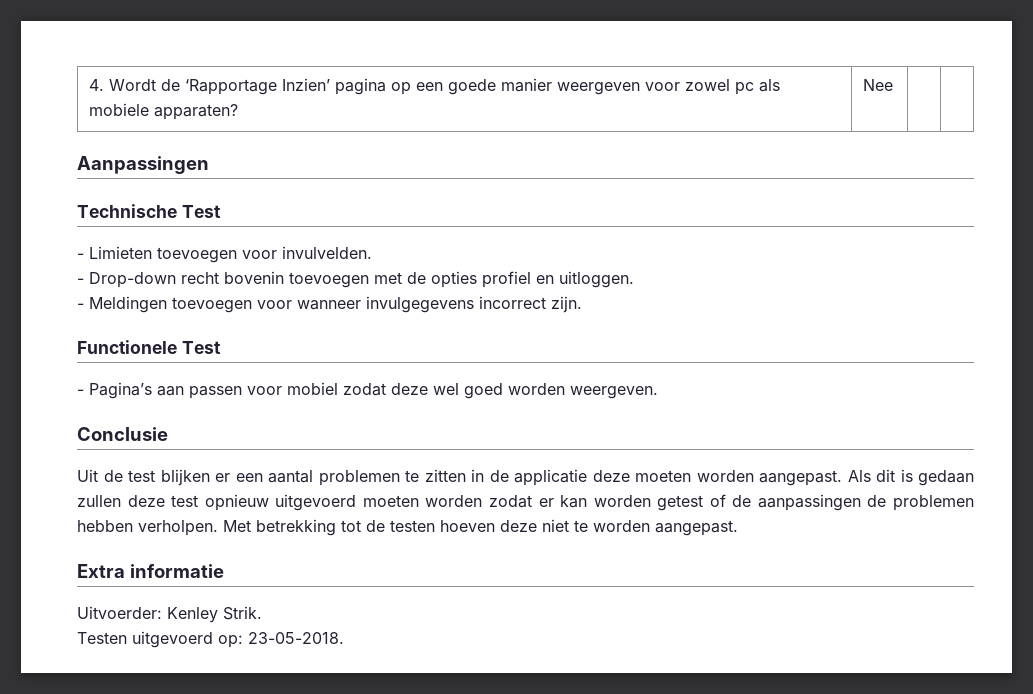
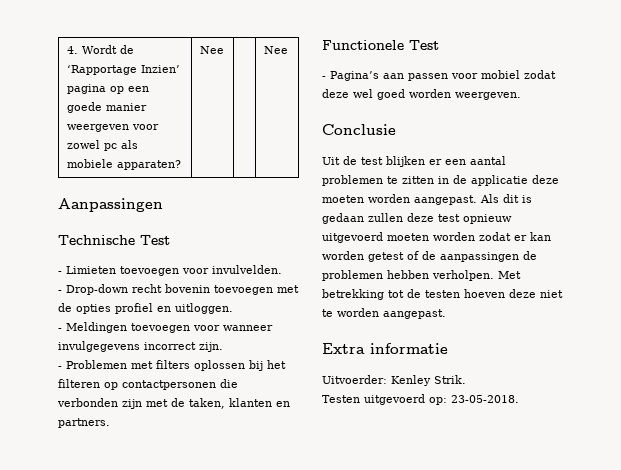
(894, 85) none -> [263,46,288,54] Nee
(582, 304) none -> [58,360,286,371] [58,379,238,390] [57,398,290,409] [58,418,110,428] // - Problemen met filters oplossen bij het filteren op contactpersonen die verbonden zijn met de taken, klanten en partners.

